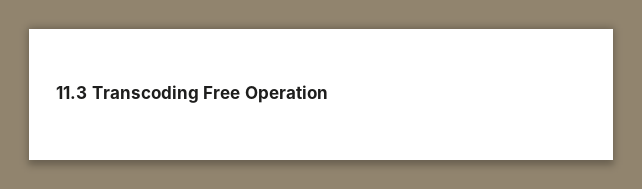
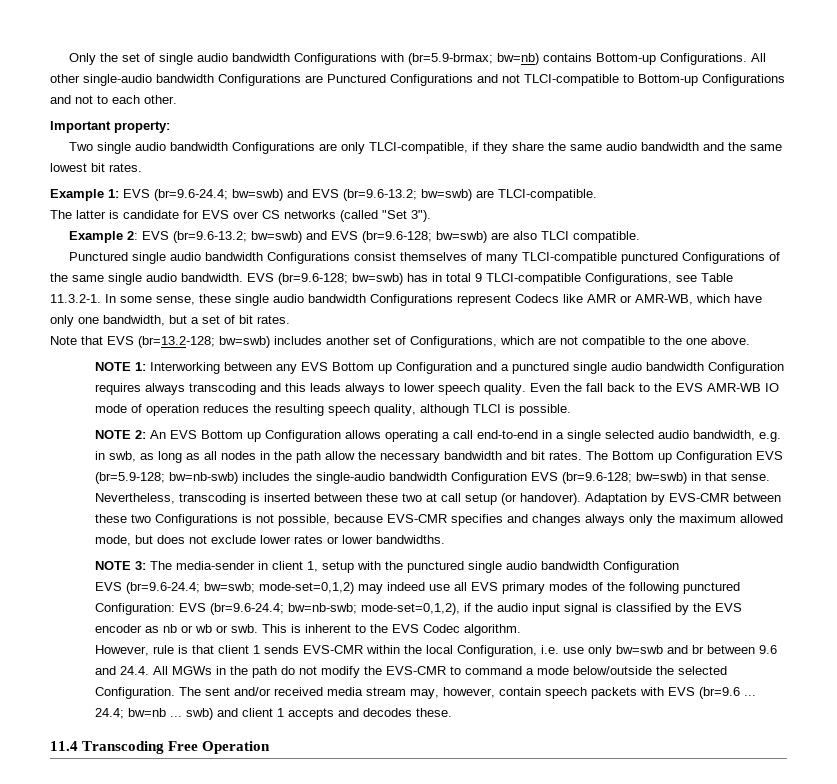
[56,86,87,99] 11.3 -> [69,53,767,65] [50,74,785,86] [50,95,177,104] [50,121,170,133] [69,142,783,154] [50,163,142,172] [50,189,597,201] [50,210,431,222] [69,231,641,243] [69,252,781,264] [50,273,733,285] [50,294,762,306] [50,315,290,327] [50,336,750,348] [95,362,785,374] [95,383,780,395] [95,404,572,416] [95,430,782,442] [95,451,784,463] [95,472,771,484] [95,493,782,505] [95,514,784,526] [95,535,446,546] [95,561,680,573] [95,582,741,594] [95,603,743,615] [95,624,522,636] [95,645,778,657] [95,666,728,678] [95,687,757,699] [95,708,453,720] [50,741,78,751] Only the set of single audio bandwidth Configurations with (br=5.9-brmax; bw=nb) contains Bottom-up Configurations. All other single-audio bandwidth Configurations are Punctured Configurations and not TLCI-compatible to Bottom-up Configurations and not to each other. // Important property: // Two single audio bandwidth Configurations are only TLCI-compatible, if they share the same audio bandwidth and the same lowest bit rates. // Example 1: EVS (br=9.6-24.4; bw=swb) and EVS (br=9.6-13.2; bw=swb) are TLCI-compatible. // The latter is candidate for EVS over CS networks (called "Set 3"). // Example 2: EVS (br=9.6-13.2; bw=swb) and EVS (br=9.6-128; bw=swb) are also TLCI compatible. // Punctured single audio bandwidth Configurations consist themselves of many TLCI-compatible punctured Configurations of the same single audio bandwidth. EVS (br=9.6-128; bw=swb) has in total 9 TLCI-compatible Configurations, see Table 11.3.2-1. In some sense, these single audio bandwidth Configurations represent Codecs like AMR or AMR-WB, which have only one bandwidth, but a set of bit rates. // Note that EVS (br=13.2-128; bw=swb) includes another set of Configurations, which are not compatible to the one above. // NOTE 1: Interworking between any EVS Bottom up Configuration and a punctured single audio bandwidth Configuration requires always transcoding and this leads always to lower speech quality. Even the fall back to the EVS AMR-WB IO mode of operation reduces the resulting speech quality, although TLCI is possible. // NOTE 2: An EVS Bottom up Configuration allows operating a call end-to-end in a single selected audio bandwidth, e.g. in swb, as long as all nodes in the path allow the necessary bandwidth and bit rates. The Bottom up Configuration EVS (br=5.9-128; bw=nb-swb) includes the single-audio bandwidth Configuration EVS (br=9.6-128; bw=swb) in that sense. Nevertheless, transcoding is inserted between these two at call setup (or handover). Adaptation by EVS-CMR between these two Configurations is not possible, because EVS-CMR specifies and changes always only the maximum allowed mode, but does not exclude lower rates or lower bandwidths. // NOTE 3: The media-sender in client 1, setup with the punctured single audio bandwidth Configuration // EVS (br=9.6-24.4; bw=swb; mode-set=0,1,2) may indeed use all EVS primary modes of the following punctured Configuration: EVS (br=9.6-24.4; bw=nb-swb; mode-set=0,1,2), if the audio input signal is classified by the EVS encoder as nb or wb or swb. This is inherent to the EVS Codec algorithm. // However, rule is that client 1 sends EVS-CMR within the local Configuration, i.e. use only bw=swb and br between 9.6 and 24.4. All MGWs in the path do not modify the EVS-CMR to command a mode below/outside the selected Configuration. The sent and/or received media stream may, however, contain speech packets with EVS (br=9.6 ... 24.4; bw=nb ... swb) and client 1 accepts and decodes these. // 11.4

